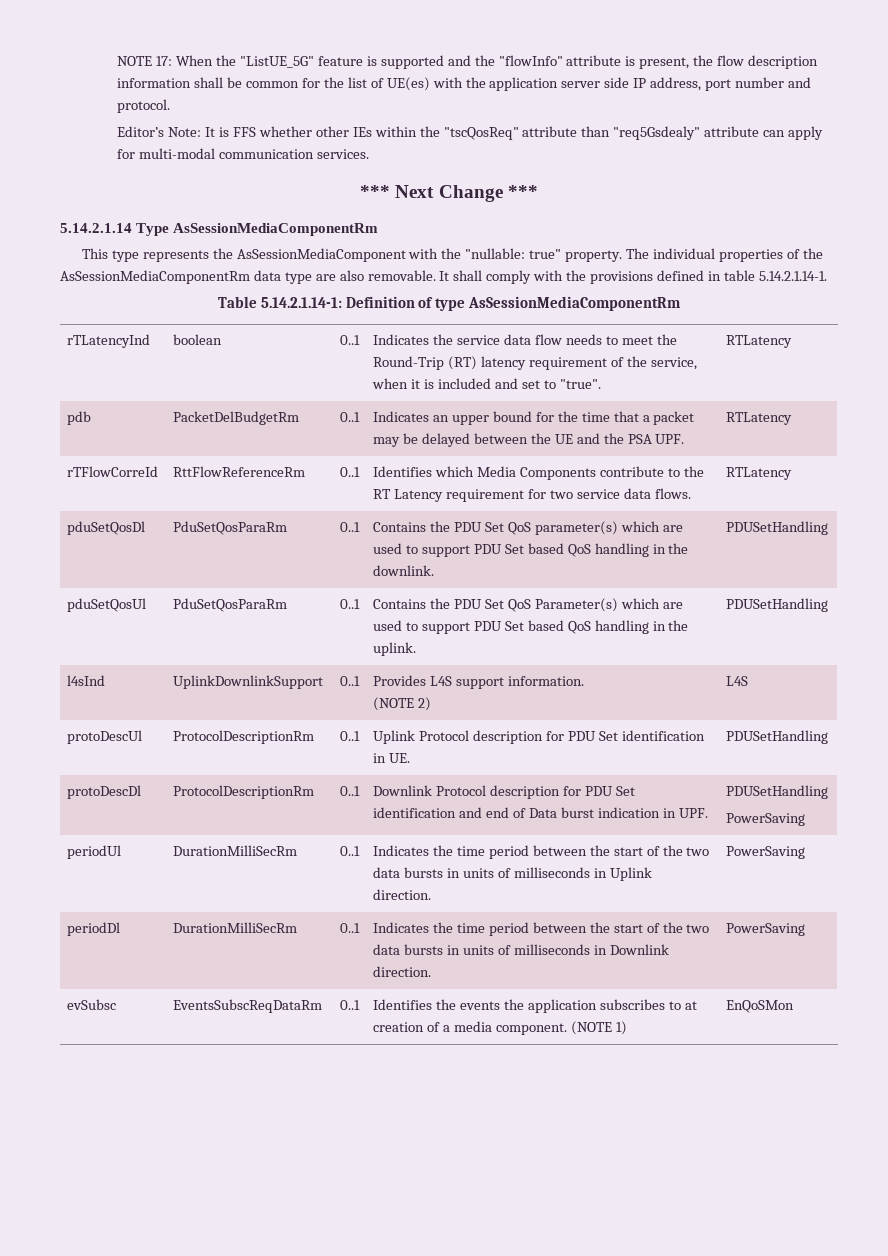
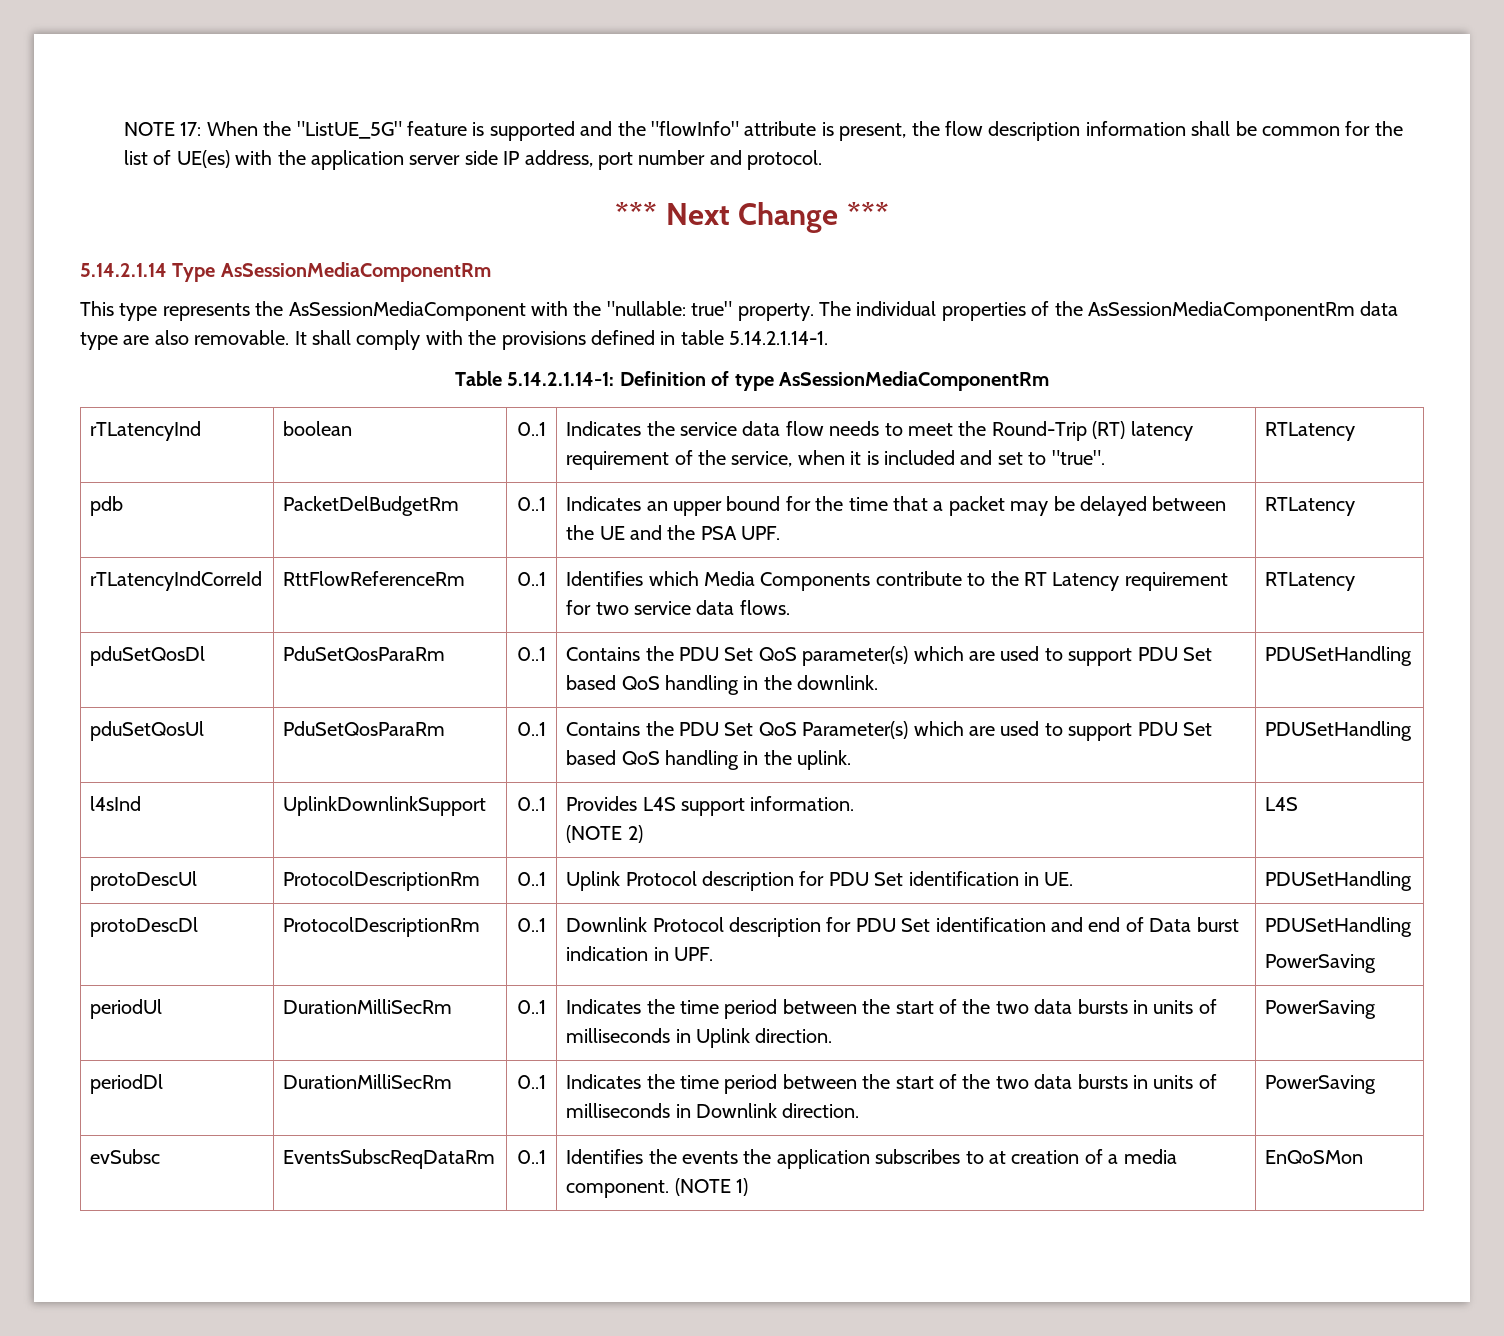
[117,126,824,140] [117,148,370,159] // Editor’s Note: It is FFS whether other IEs within the "tscQosReq" attribute than "req5Gsdealy" attribute can apply for multi-modal communication services. -> (823, 160) none
[67,466,159,477] rTFlowCorreId -> [90,571,263,591] rTLatencyIndCorreId

